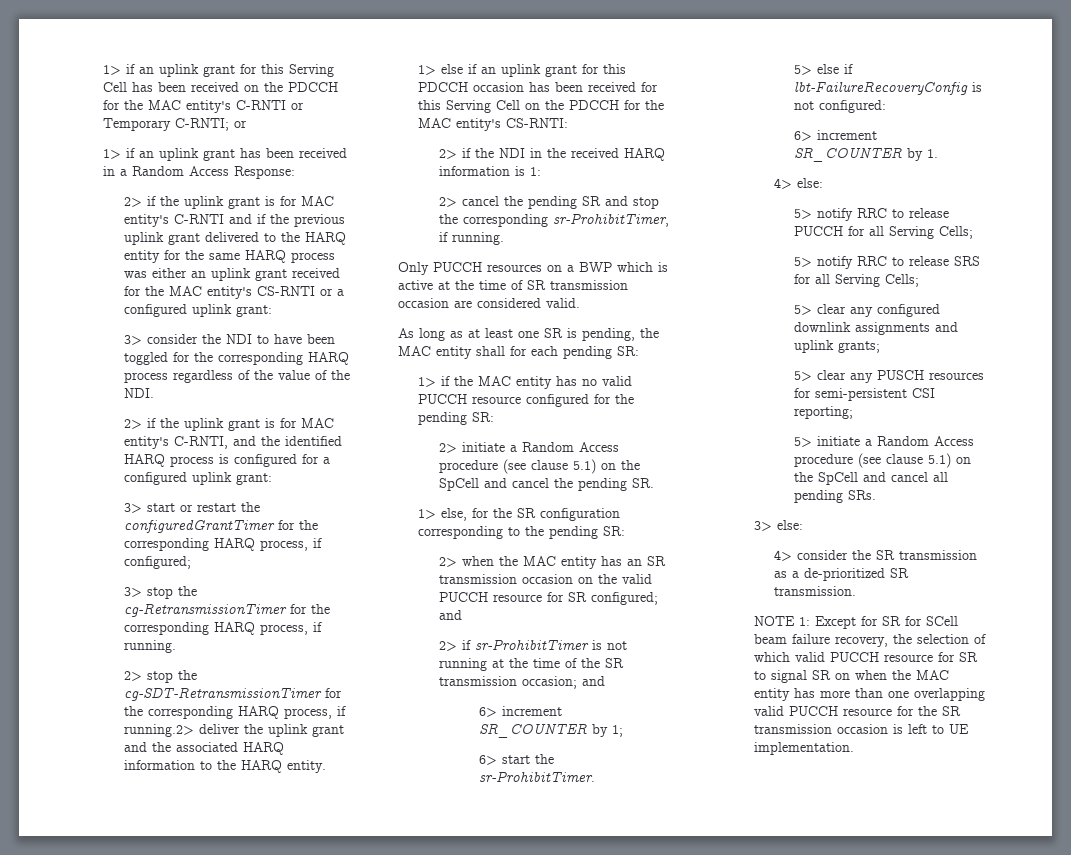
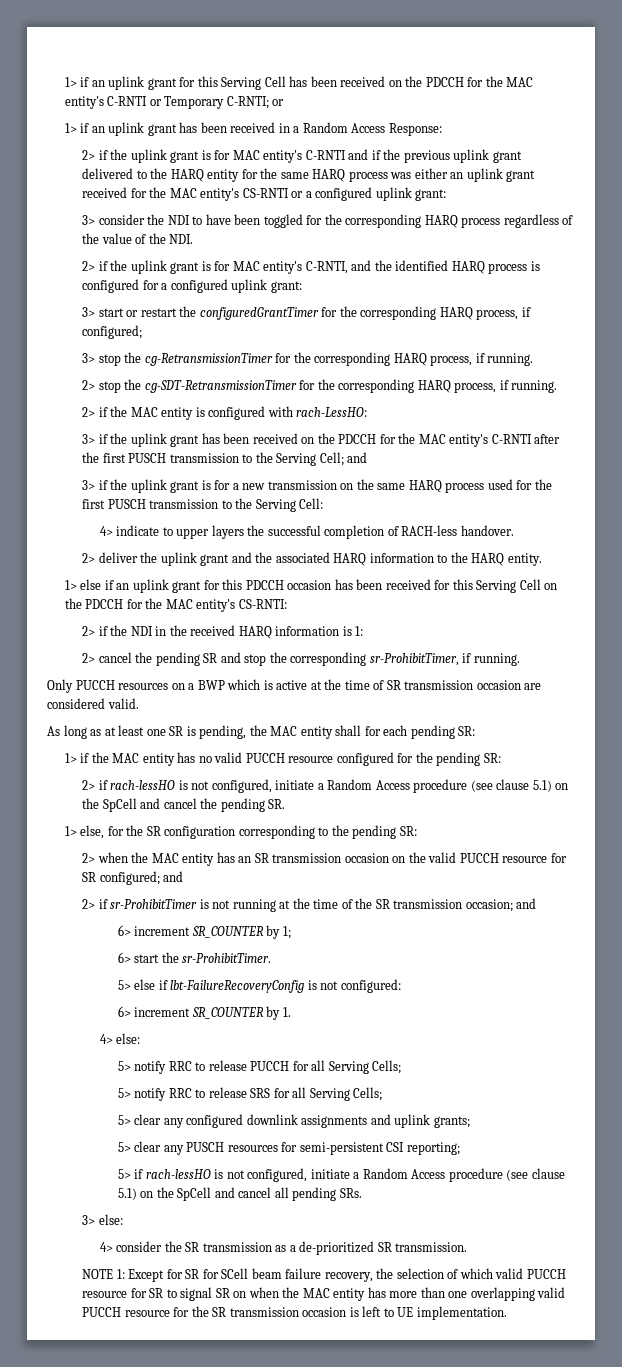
[123,724,194,737] running.2> -> [511,380,558,393] [82,406,368,420] [82,433,561,447] [82,452,368,466] [82,479,552,493] [82,498,324,512] [99,525,514,539] [82,553,96,563] running. // 2> if the MAC entity is configured with rach-LessHO: // 3> if the uplink grant has been received on the PDCCH for the MAC entity's C-RNTI after the first PUSCH transmission to the Serving Cell; and // 3> if the uplink grant is for a new transmission on the same HARQ process used for the first PUSCH transmission to the Serving Cell: // 4> indicate to upper layers the successful completion of RACH-less handover. // 2>
(457, 448) none -> [98,779,272,793] if rach-lessHO is not configured,
(813, 442) none -> [134,1168,308,1182] if rach-lessHO is not configured,

